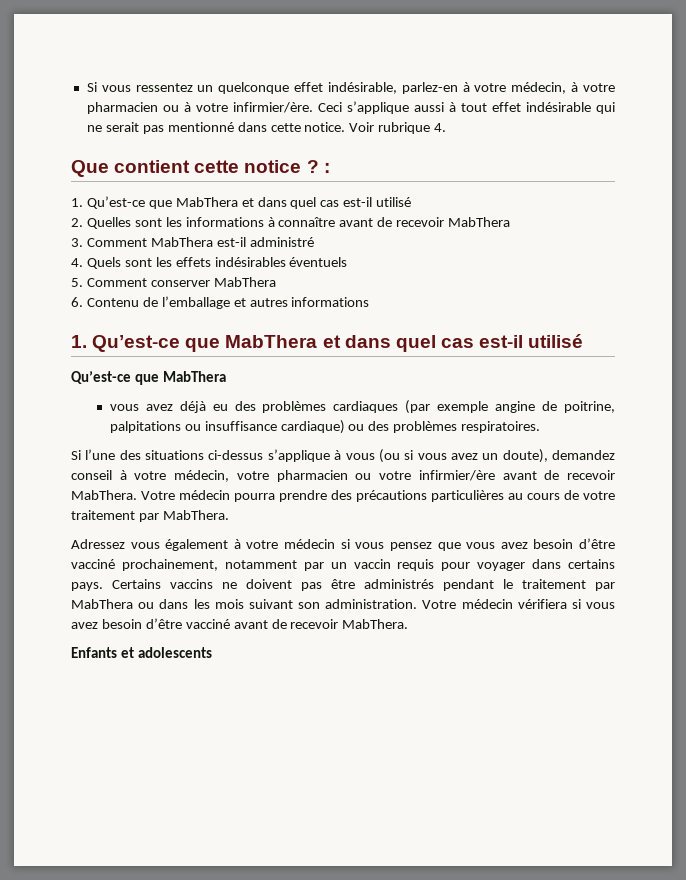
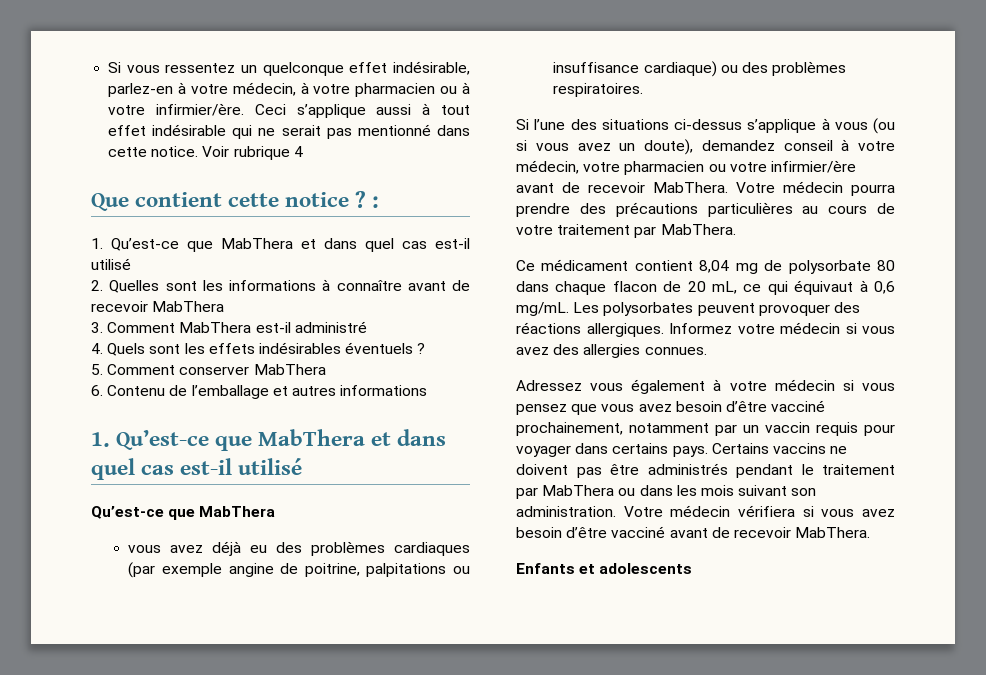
[434,123,447,132] 4. -> [293,146,303,157] 4
(348, 262) none -> [417,343,426,354] ?
(229, 515) none -> [516,259,895,274] [516,280,895,295] [516,302,860,316] [516,322,895,337] [516,344,707,358] // Ce médicament contient 8,04 mg de polysorbate 80 dans chaque flacon de 20 mL, ce qui équivaut à 0,6 mg/mL. Les polysorbates peuvent provoquer des réactions allergiques. Informez votre médecin si vous avez des allergies connues.

